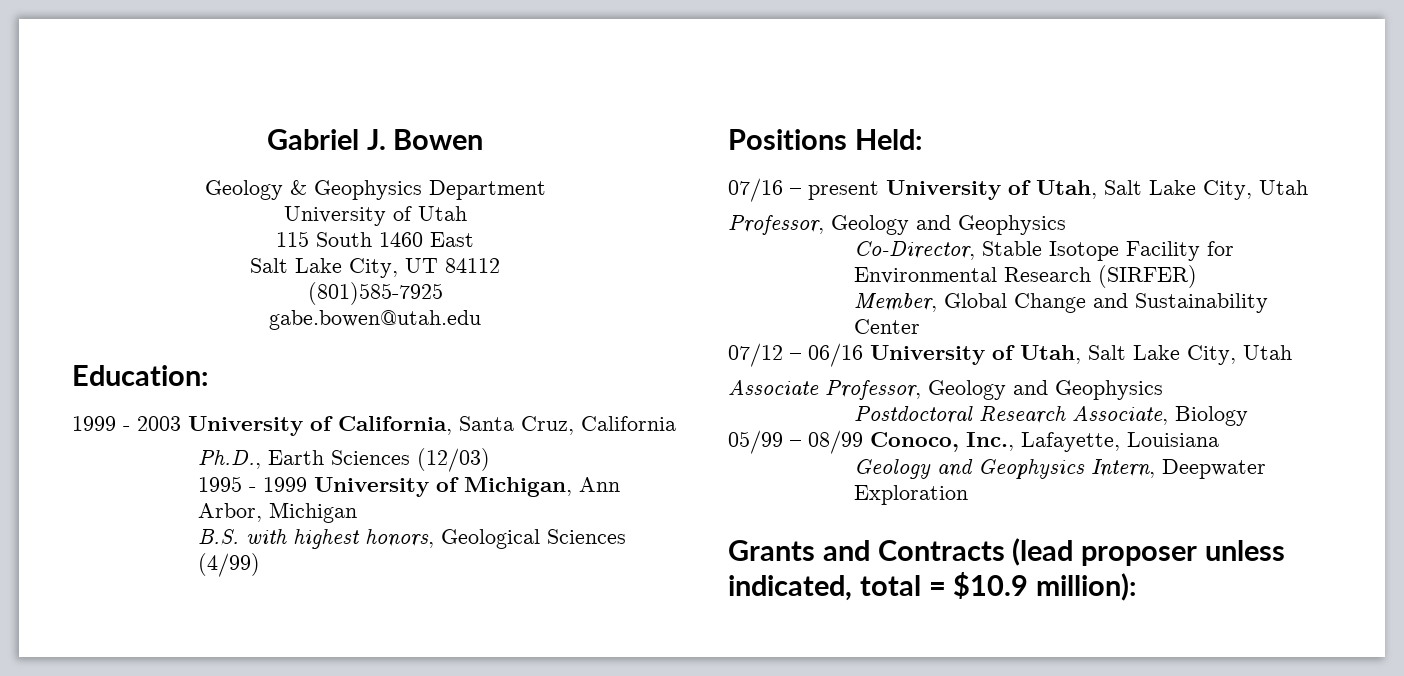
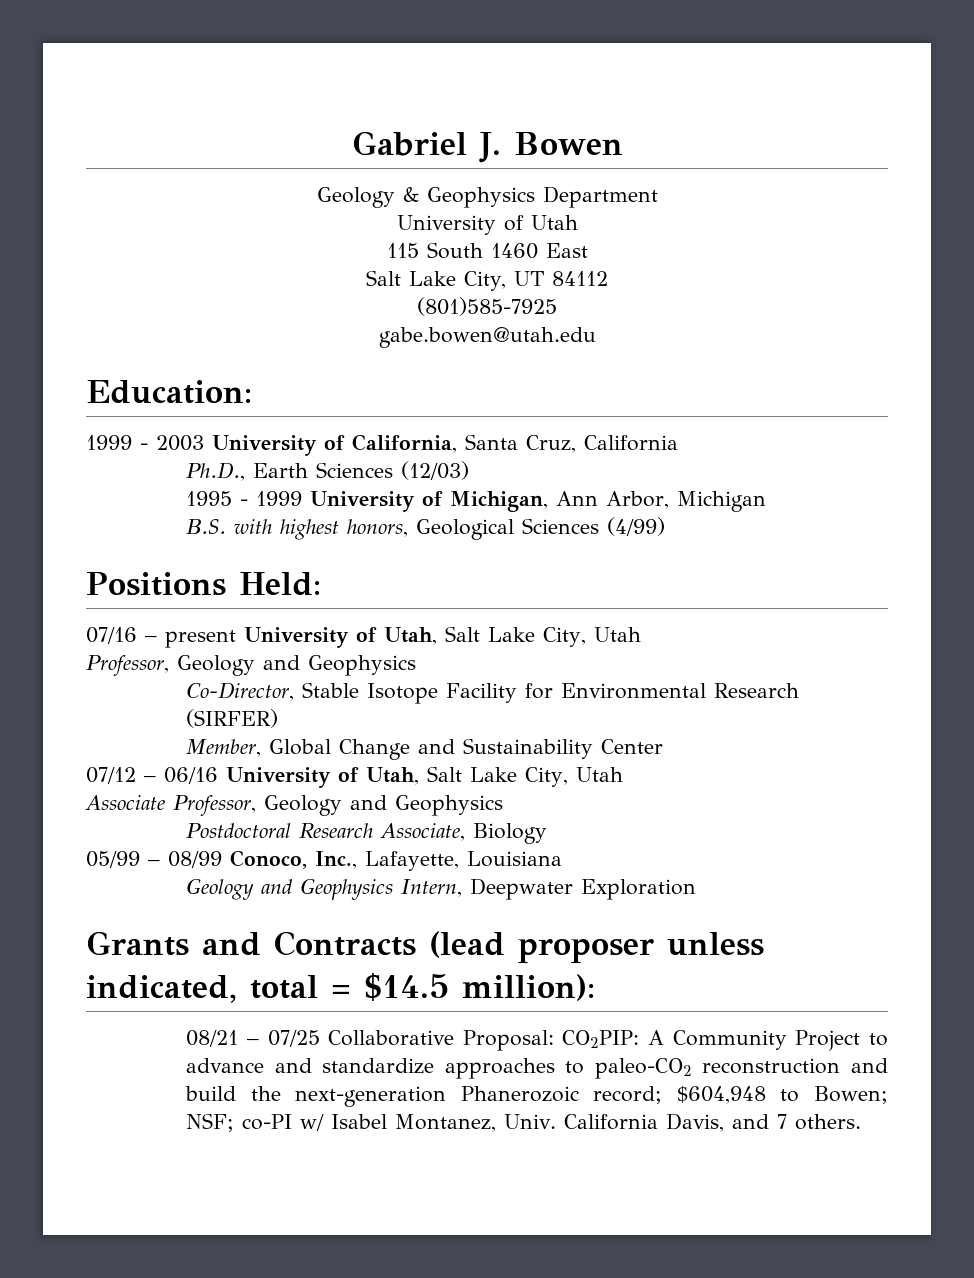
[953,572,1029,599] $10.9 -> [364,973,449,1001] $14.5
(1137, 587) none -> [186,1030,888,1051] [186,1058,888,1079] [185,1086,888,1107] [186,1113,862,1132] // 08/21 – 07/25 Collaborative Proposal: CO2PIP: A Community Project to advance and standardize approaches to paleo-CO2 reconstruction and build the next-generation Phanerozoic record; $604,948 to Bowen; NSF; co-PI w/ Isabel Montanez, Univ. California Davis, and 7 others.

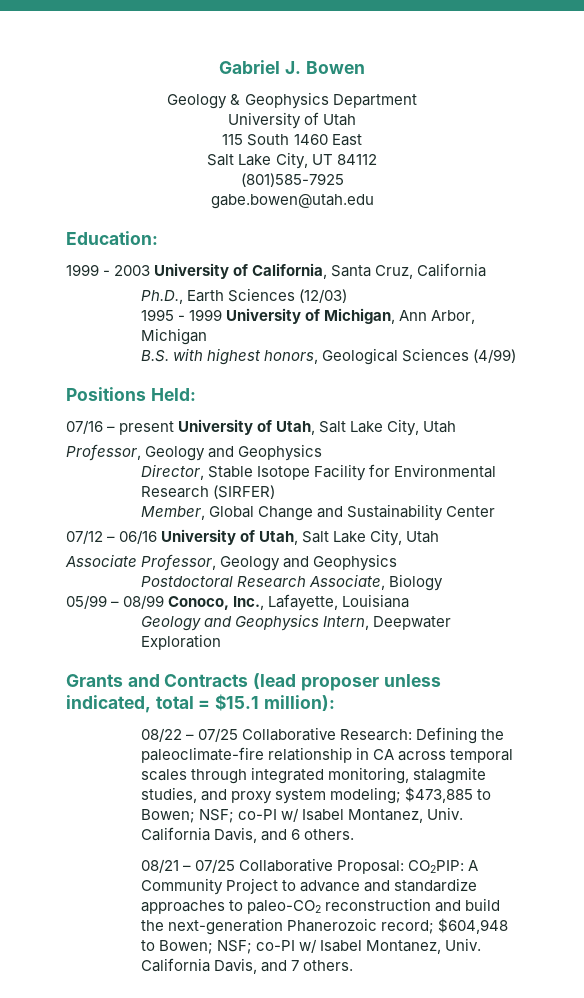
[186,682,295,701] Co-Director, -> [140,464,204,480] Director,
[364,973,449,1001] $14.5 -> [215,694,260,711] $15.1
(595, 987) none -> [140,727,504,744] [140,747,513,763] [140,767,486,784] [140,787,491,804] [140,807,463,823] [140,827,354,843] // 08/22 – 07/25 Collaborative Research: Defining the paleoclimate-fire relationship in CA across temporal scales through integrated monitoring, stalagmite studies, and proxy system modeling; $473,885 to Bowen; NSF; co-PI w/ Isabel Montanez, Univ. California Davis, and 6 others.

